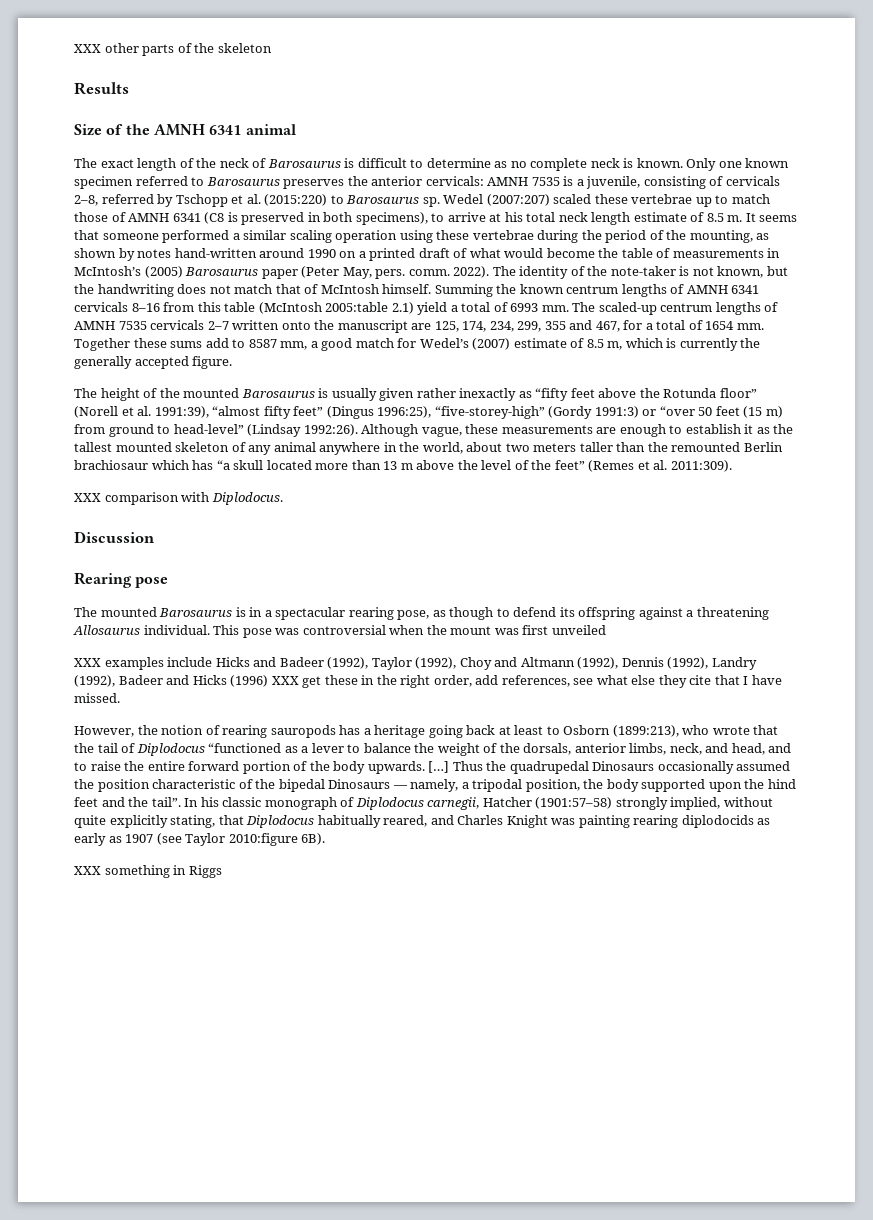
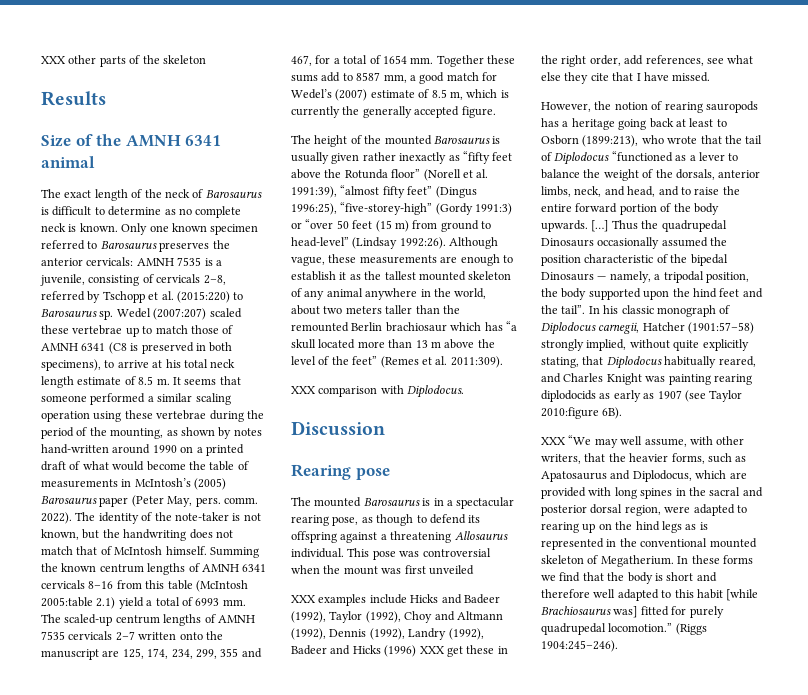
[104,865,222,878] something in Riggs -> [568,435,745,448] [541,453,747,464] [541,470,747,482] [541,487,763,499] [541,504,747,516] [541,521,708,533] [541,538,757,550] [541,555,753,567] [541,572,717,584] [541,589,759,601] [541,606,724,618] [541,623,707,635] [541,640,618,652] “We may well assume, with other writers, that the heavier forms, such as Apatosaurus and Diplodocus, which are provided with long spines in the sacral and posterior dorsal region, were adapted to rearing up on the hind legs as is represented in the conventional mounted skeleton of Megatherium. In these forms we find that the body is short and therefore well adapted to this habit [while Brachiosaurus was] fitted for purely quadrupedal locomotion.” (Riggs 1904:245–246).

